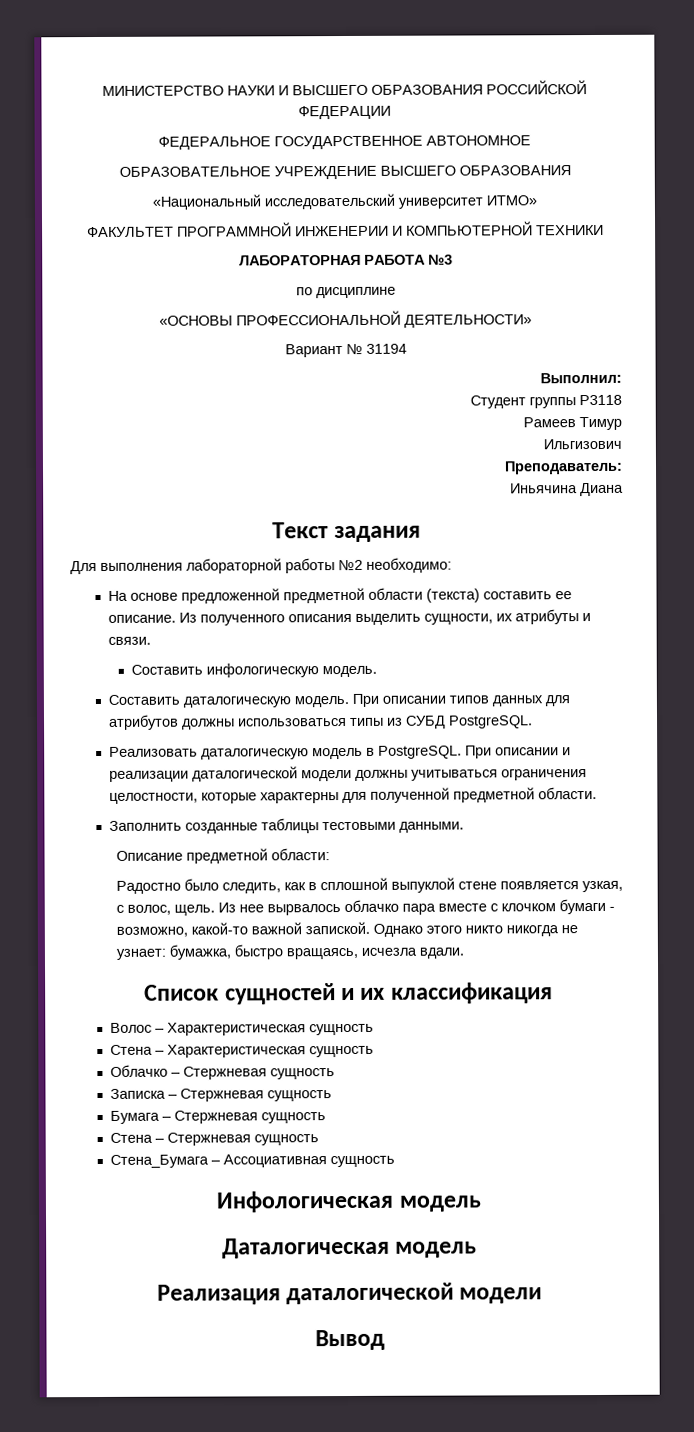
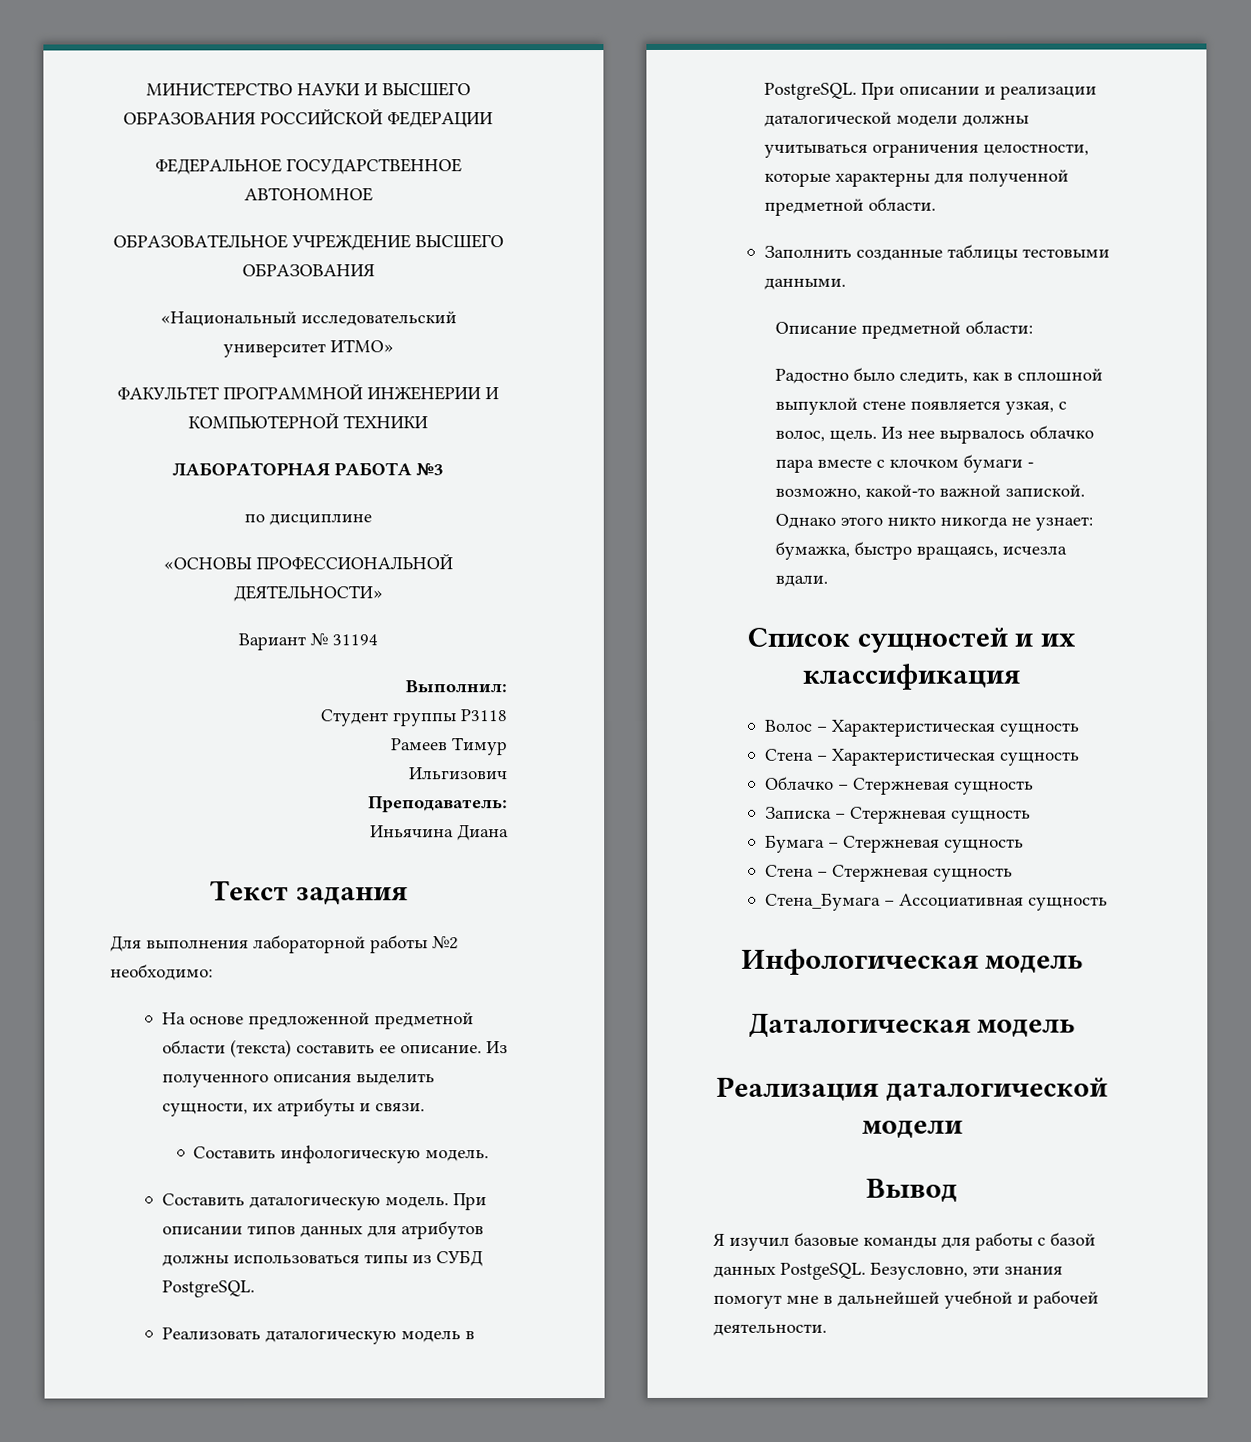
(385, 1340) none -> [713,1232,1096,1251] [713,1261,1063,1280] [713,1290,1099,1309] [713,1323,827,1336] // Я изучил базовые команды для работы с базой данных PostgeSQL. Безусловно, эти знания помогут мне в дальнейшей учебной и рабочей деятельности.

